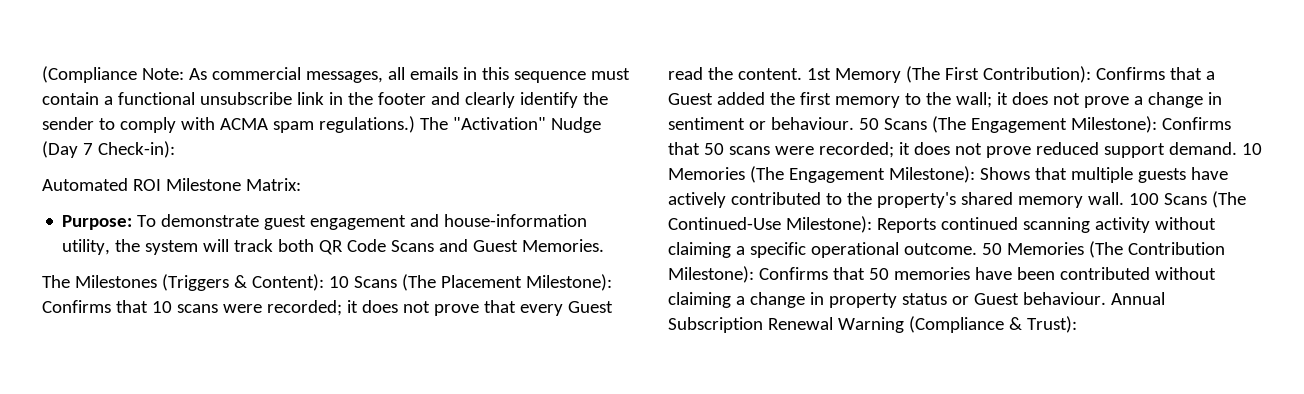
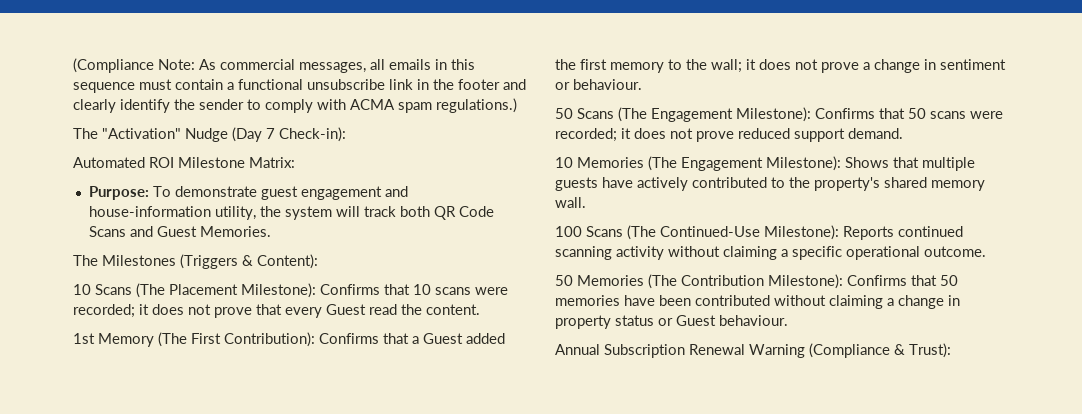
(415, 124) none -> (517, 105) //
(324, 282) none -> (318, 261) //
(802, 74) none -> (480, 309) //
(854, 123) none -> (642, 84) //
(1237, 148) none -> (903, 133) //
(1124, 198) none -> (586, 202) //
(977, 249) none -> (986, 251) //
(1106, 298) none -> (788, 320) //

